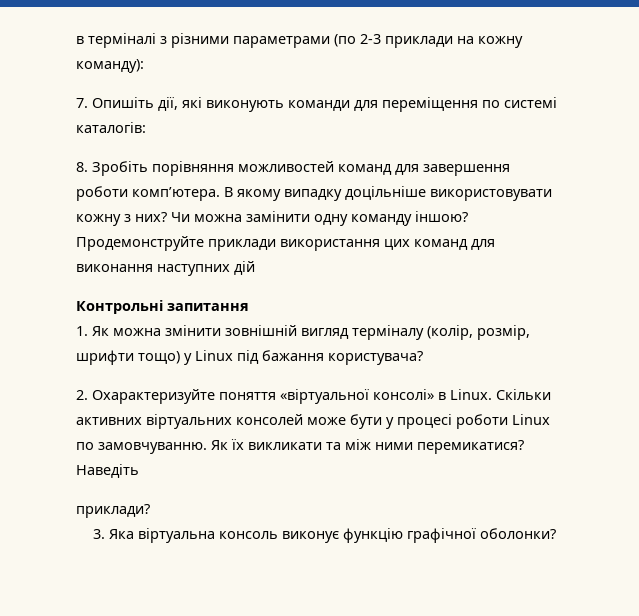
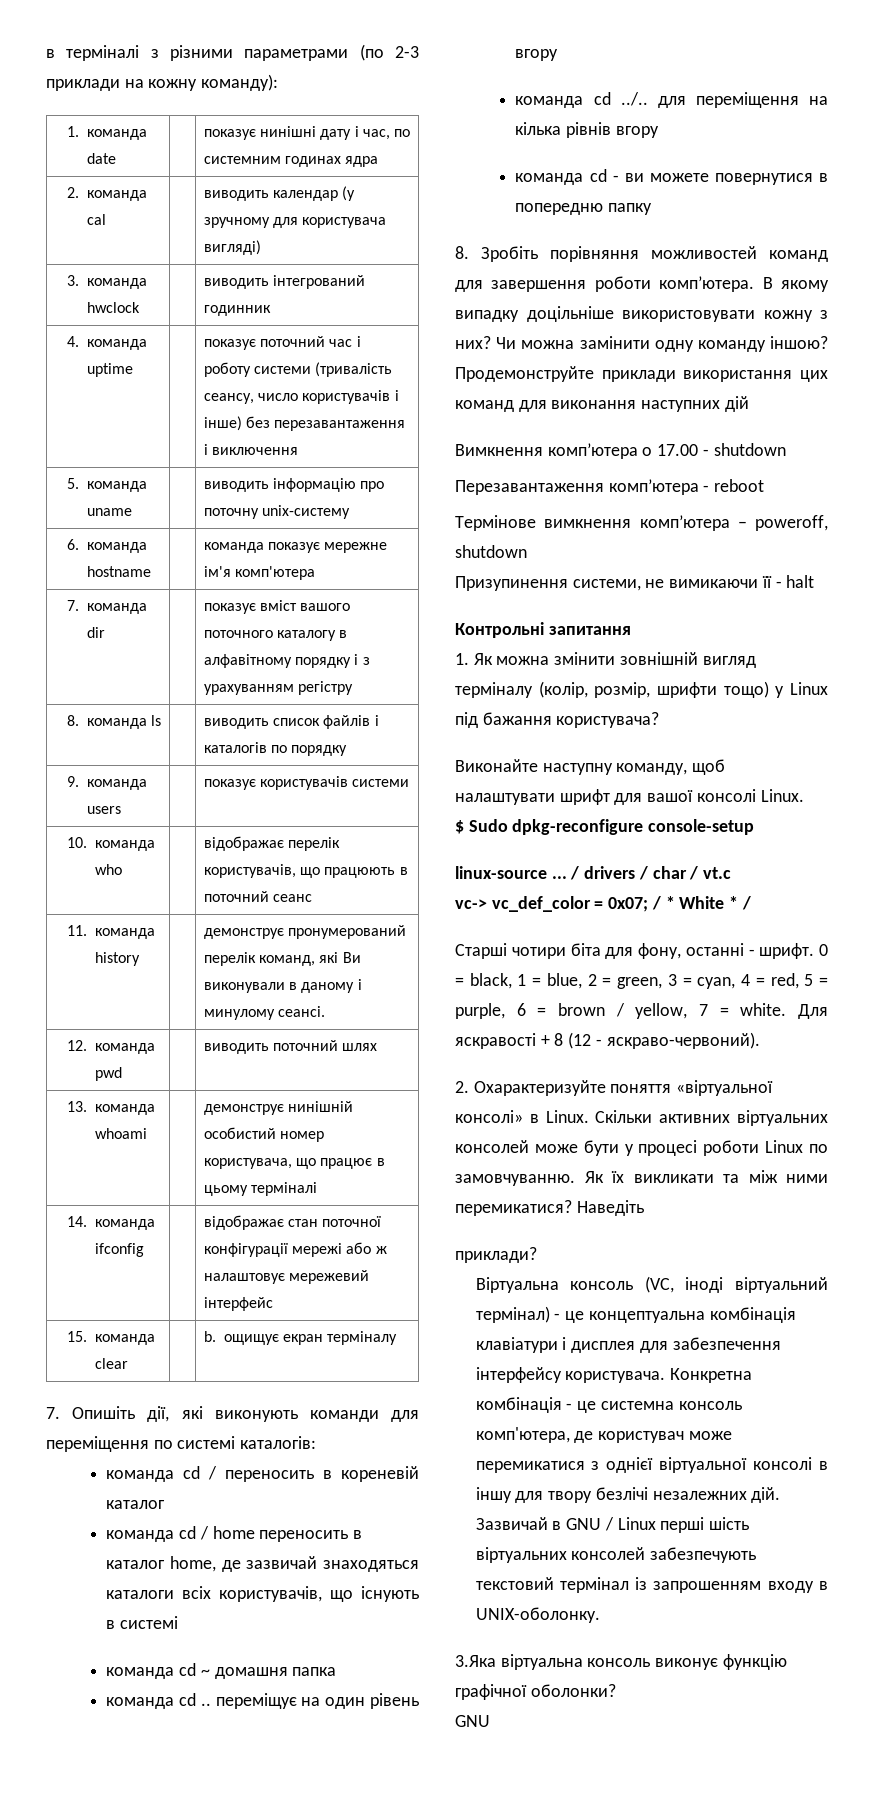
(144, 66) none -> [66,126,147,140] [86,153,116,164] [203,126,411,140] [203,156,379,167] [66,187,147,201] [86,214,106,225] [203,186,356,201] [203,217,387,228] [203,240,261,255] [66,275,147,289] [86,302,140,313] [203,275,365,289] [203,305,271,316] [66,336,147,350] [86,363,133,377] [203,336,361,350] [203,362,393,377] [203,390,399,404] [203,416,406,431] [203,444,298,455] [66,478,147,492] [86,508,132,516] [203,478,385,492] [203,505,350,519] [66,539,147,553] [86,566,151,577] [203,542,388,553] [203,566,315,580] [66,600,147,614] [86,627,105,638] [203,600,351,614] [203,630,348,641] [203,654,370,668] [203,681,353,695] [66,715,162,729] [203,715,379,729] [203,742,348,756] [66,776,147,790] [86,806,121,814] [203,776,410,790] [66,837,155,851] [94,864,122,875] [203,836,340,851] [203,864,408,878] [203,891,312,902] [66,925,155,939] [94,952,140,966] [203,925,406,939] [203,952,361,966] [203,979,362,993] [203,1006,325,1020] [66,1040,155,1054] [94,1067,122,1081] [203,1040,378,1054] [66,1101,155,1115] [94,1128,147,1139] [203,1101,353,1115] [203,1127,324,1142] [203,1158,385,1169] [203,1182,317,1196] [66,1216,155,1230] [94,1243,144,1257] [203,1215,382,1230] [203,1242,387,1257] [203,1270,369,1284] [203,1297,273,1311] [66,1331,155,1345] [94,1358,128,1369] [203,1331,398,1345] // 1. команда date | | показує нинішні дату і час, по системним годинах ядра // 2. команда cal | | виводить календар (у зручному для користувача вигляді) // 3. команда hwclock | | виводить інтегрований годинник // 4. команда uptime | | показує поточний час і роботу системи (тривалість сеансу, число користувачів і інше) без перезавантаження і виключення // 5. команда uname | | виводить інформацію про поточну unix-систему // 6. команда hostname | | команда показує мережне ім'я комп'ютера // 7. команда dir | | показує вміст вашого поточного каталогу в алфавітному порядку і з урахуванням регістру // 8. команда ls | | виводить список файлів і каталогів по порядку // 9. команда users | | показує користувачів системи // 10. команда who | | відображає перелік користувачів, що працюють в поточний сеанс // 11. команда history | | демонструє пронумерований перелік команд, які Ви виконували в даному і минулому сеансі. // 12. команда pwd | | виводить поточний шлях // 13. команда whoami | | демонструє нинішній особистий номер користувача, що працює в цьому терміналі // 14. команда ifconfig | | відображає стан поточної конфігурації мережі або ж налаштовує мережевий інтерфейс // 15. команда clear | | b. ощищує екран терміналу
(146, 127) none -> [106,1466,419,1482] [106,1500,166,1509] [106,1526,363,1542] [106,1556,420,1572] [106,1586,420,1602] [106,1616,179,1629] [106,1663,337,1679] [106,1693,419,1709] [515,49,559,61] [515,92,828,108] [515,122,659,138] [515,169,828,185] [515,203,653,215] // команда cd / переносить в кореневій каталог // команда cd / home переносить в каталог home, де зазвичай знаходяться каталоги всіх користувачів, що існують в системі // команда cd ~ домашня папка // команда cd .. переміщує на один рівень вгору // команда cd ../.. для переміщення на кілька рівнів вгору // команда cd - ви можете повернутися в попередню папку
(255, 268) none -> [455,443,786,459] [455,479,765,495] [455,515,828,531] [455,545,527,558] [455,575,815,591] // Вимкнення комп’ютера о 17.00 - shutdown // Перезавантаження комп’ютера - reboot // Термінове вимкнення комп’ютера – poweroff, shutdown // Призупинення системи, не вимикаючи її - halt
(423, 358) none -> [455,759,726,775] [455,789,804,805] [455,819,755,835] [455,866,732,880] [455,896,751,912] [455,943,828,959] [455,973,829,989] [455,1003,828,1019] [455,1032,760,1049] // Виконайте наступну команду, щоб налаштувати шрифт для вашої консолі Linux. // $ Sudo dpkg-reconfigure console-setup // linux-source ... / drivers / char / vt.c // vc-> vc_def_color = 0x07; / * White * / // Старші чотири біта для фону, останні - шрифт. 0 = black, 1 = blue, 2 = green, 3 = cyan, 4 = red, 5 = purple, 6 = brown / yellow, 7 = white. Для яскравості + 8 (12 - яскраво-червоний).
[92,529,134,539] 3. Яка -> [475,1276,828,1293] [475,1306,796,1323] [475,1337,781,1353] [475,1367,753,1383] [475,1397,742,1413] [475,1427,732,1443] [475,1457,828,1473] [475,1487,781,1503] [475,1517,749,1533] [475,1547,757,1563] [475,1577,828,1593] [475,1607,600,1623] [455,1655,496,1667] Віртуальна консоль (VC, іноді віртуальний термінал) - це концептуальна комбінація клавіатури і дисплея для забезпечення інтерфейсу користувача. Конкретна комбінація - це системна консоль комп'ютера, де користувач може перемикатися з однієї віртуальної консолі в іншу для твору безлічі незалежних дій. Зазвичай в GNU / Linux перші шість віртуальних консолей забезпечують текстовий термінал із запрошенням входу в UNIX-оболонку. // 3.Яка
(556, 533) none -> [455,1715,490,1727] // GNU

